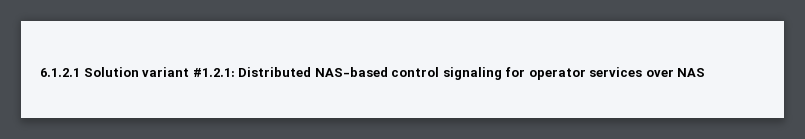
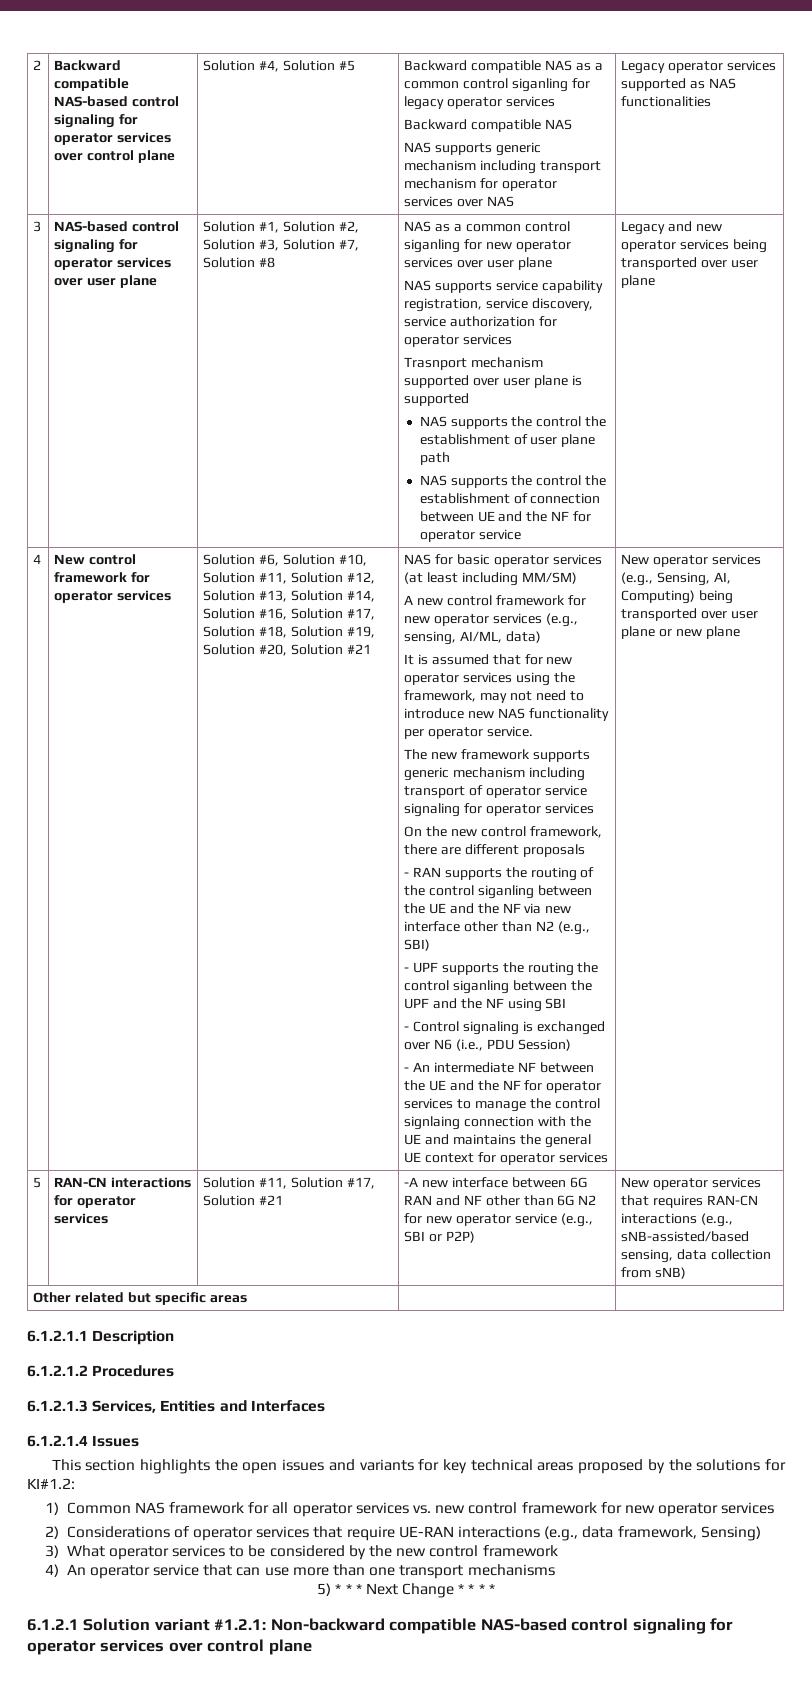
[40,67,706,80] 6.1.2.1 Solution variant #1.2.1: Distributed NAS-based control signaling for operator services over NAS -> [33,60,42,70] [54,60,122,71] [54,78,130,91] [54,96,180,107] [54,114,139,128] [54,132,172,145] [54,150,175,163] [203,60,355,72] [404,60,603,73] [404,78,590,92] [404,96,555,110] [404,119,572,132] [404,142,541,156] [404,160,601,174] [404,178,557,191] [404,196,514,207] [621,60,776,74] [621,78,736,91] [621,96,712,107] [33,221,42,232] [54,221,180,232] [54,239,139,253] [54,257,172,270] [54,275,157,288] [203,221,359,233] [203,239,359,251] [203,257,276,268] [404,221,570,232] [404,239,571,253] [404,257,552,270] [404,280,603,293] [404,298,593,312] [404,316,557,327] [404,334,513,347] [404,357,544,370] [404,375,582,388] [404,393,470,406] [419,416,606,429] [419,434,596,447] [419,452,450,465] [419,475,606,488] [419,493,601,504] [419,511,591,522] [419,529,521,542] [621,221,722,235] [621,239,767,253] [621,257,758,270] [621,275,656,288] [33,554,42,564] [54,554,137,565] [54,572,151,583] [54,590,172,603] [203,554,367,566] [203,572,375,584] [203,590,375,602] [203,608,375,620] [203,626,375,638] [203,644,371,656] [404,554,602,567] [404,572,577,586] [404,595,586,606] [404,613,578,627] [404,631,541,645] [404,654,573,665] [404,672,575,686] [404,690,584,703] [404,708,609,721] [404,726,533,739] [404,749,590,762] [404,767,585,781] [404,785,587,798] [404,803,594,817] [404,826,602,838] [404,844,585,857] [404,867,595,881] [404,885,592,899] [404,903,572,914] [404,921,590,935] [404,939,431,951] [404,962,599,976] [404,980,592,994] [404,998,567,1012] [404,1021,605,1035] [404,1039,571,1051] [404,1062,594,1073] [404,1080,602,1093] [404,1098,600,1112] [404,1116,591,1130] [404,1134,591,1148] [404,1152,608,1165] [621,554,761,567] [621,572,731,586] [621,590,734,604] [621,608,758,621] [621,626,740,639] [33,1177,42,1188] [54,1177,192,1188] [54,1195,137,1208] [54,1213,109,1224] [203,1177,375,1189] [203,1195,284,1206] [404,1177,587,1188] [404,1195,597,1206] [404,1213,593,1227] [404,1231,475,1243] [621,1177,761,1190] [621,1195,758,1208] [621,1213,734,1227] [621,1231,750,1242] [621,1249,771,1263] [621,1267,687,1279] [33,1292,247,1305] [27,1330,175,1345] [27,1365,175,1377] [27,1400,325,1413] [27,1435,140,1447] [51,1459,787,1474] [27,1478,75,1489] [44,1502,775,1517] [44,1526,761,1541] [44,1545,558,1560] [44,1564,555,1579] [317,1583,495,1598] [27,1618,734,1634] [27,1639,312,1655] 2 | Backward compatible NAS-based control signaling for operator services over control plane | Solution #4, Solution #5 | Backward compatible NAS as a common control siganling for legacy operator services // Backward compatible NAS // NAS supports generic mechanism including transport mechanism for operator services over NAS | Legacy operator services supported as NAS functionalities // 3 | NAS-based control signaling for operator services over user plane | Solution #1, Solution #2, Solution #3, Solution #7, Solution #8 | NAS as a common control siganling for new operator services over user plane // NAS supports service capability registration, service discovery, service authorization for operator services // Trasnport mechanism supported over user plane is supported // NAS supports the control the establishment of user plane path // NAS supports the control the establishment of connection between UE and the NF for operator service | Legacy and new operator services being transported over user plane // 4 | New control framework for operator services | Solution #6, Solution #10, Solution #11, Solution #12, Solution #13, Solution #14, Solution #16, Solution #17, Solution #18, Solution #19, Solution #20, Solution #21 | NAS for basic operator services (at least including MM/SM) // A new control framework for new operator services (e.g., sensing, AI/ML, data) // It is assumed that for new operator services using the framework, may not need to introduce new NAS functionality per operator service. // The new framework supports generic mechanism including transport of operator service signaling for operator services // On the new control framework, there are different proposals // - RAN supports the routing of the control siganling between the UE and the NF via new interface other than N2 (e.g., SBI) // - UPF supports the routing the control siganling between the UPF and the NF using SBI // - Control signaling is exchanged over N6 (i.e., PDU Session) // - An intermediate NF between the UE and the NF for operator services to manage the control signlaing connection with the UE and maintains the general UE context for operator services | New operator services (e.g., Sensing, AI, Computing) being transported over user plane or new plane // 5 | RAN-CN interactions for operator services | Solution #11, Solution #17, Solution #21 | -A new interface between 6G RAN and NF other than 6G N2 for new operator service (e.g., SBI or P2P) | New operator services that requires RAN-CN interactions (e.g., sNB-assisted/based sensing, data collection from sNB) // Other related but specific areas | | // 6.1.2.1.1 Description // 6.1.2.1.2 Procedures // 6.1.2.1.3 Services, Entities and Interfaces // 6.1.2.1.4 Issues // This section highlights the open issues and variants for key technical areas proposed by the solutions for KI#1.2: // 1) Common NAS framework for all operator services vs. new control framework for new operator services // 2) Considerations of operator services that require UE-RAN interactions (e.g., data framework, Sensing) // 3) What operator services to be considered by the new control framework // 4) An operator service that can use more than one transport mechanisms // 5) * * * Next Change * * * * // 6.1.2.1 Solution variant #1.2.1: Non-backward compatible NAS-based control signaling for operator services over control plane

